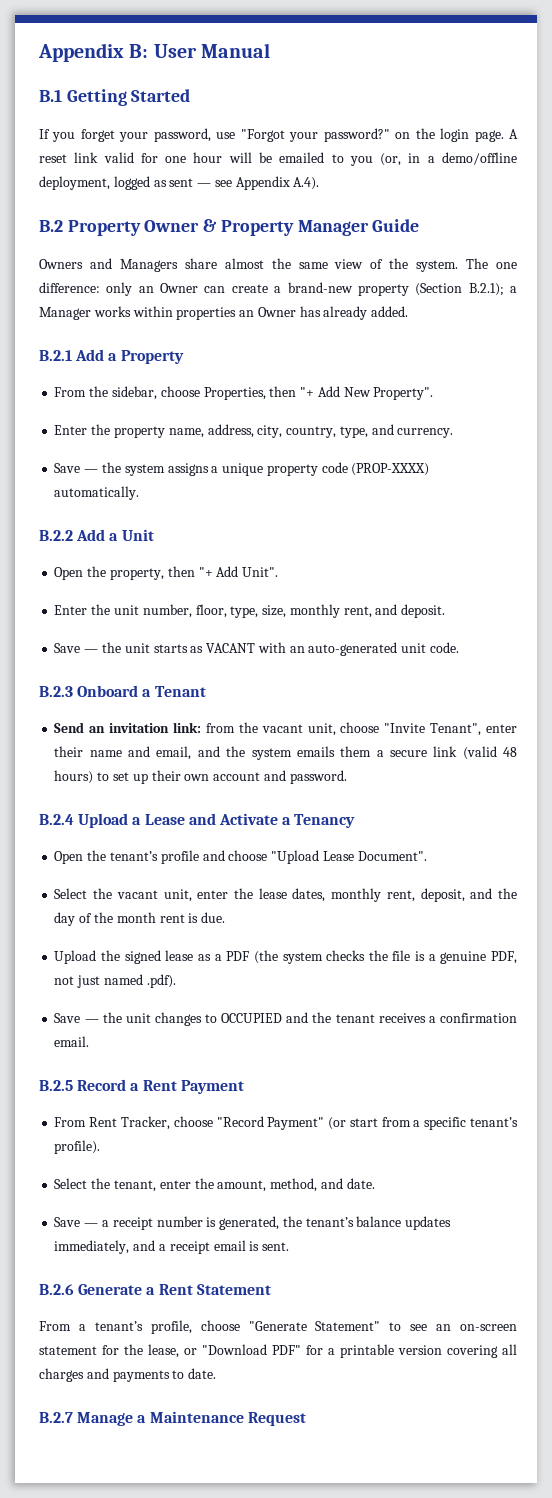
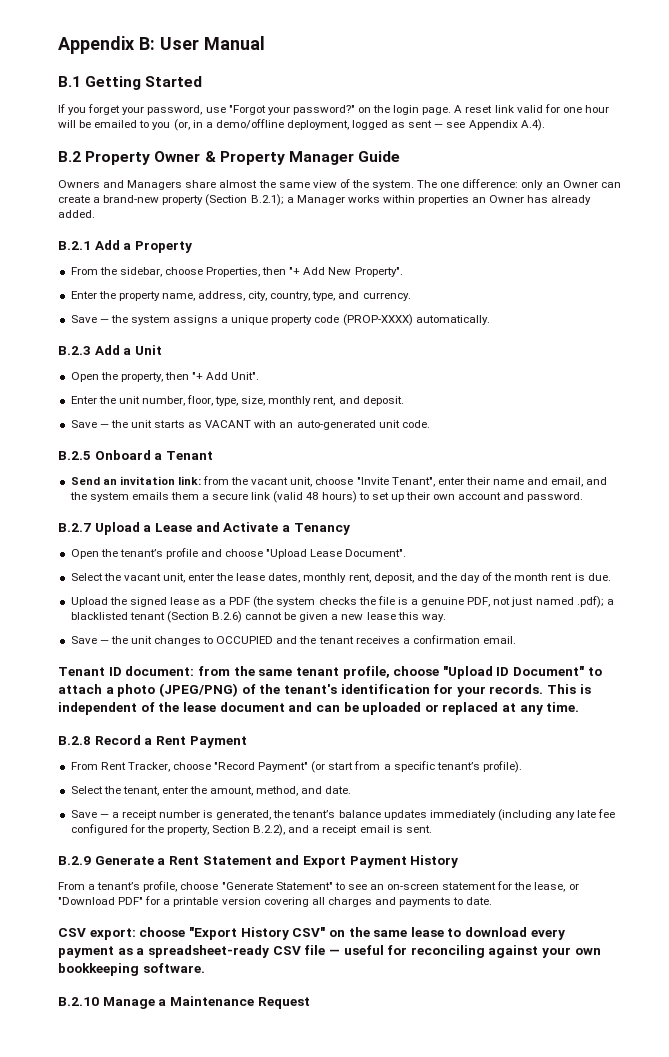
[39,530,73,541] B.2.2 -> [58,346,91,355] B.2.3
[39,686,73,697] B.2.3 -> [58,451,91,460] B.2.5
[39,814,74,825] B.2.4 -> [58,523,91,532] B.2.7
[146,974,176,988] .pdf). -> [576,596,614,608] [70,611,446,623] .pdf); a blacklisted tenant (Section B.2.6) cannot be given a new lease this way.
[39,1080,73,1091] B.2.5 -> [58,666,602,679] [58,683,591,697] [58,702,580,715] [58,736,91,745] Tenant ID document: from the same tenant profile, choose "Upload ID Document" to attach a photo (JPEG/PNG) of the tenant's identification for your records. This is independent of the lease document and can be uploaded or replaced at any time. // B.2.8
[54,1240,130,1254] immediately, -> [429,809,616,821] [70,824,286,836] immediately (including any late fee configured for the property, Section B.2.2),
[39,1284,74,1295] B.2.6 -> [58,856,91,865] B.2.9
(271, 1289) none -> [275,855,459,868] and Export Payment History
[39,1412,73,1423] B.2.7 -> [58,927,565,940] [58,945,601,958] [58,963,205,976] [58,997,99,1006] CSV export: choose "Export History CSV" on the same lease to download every payment as a spreadsheet-ready CSV file — useful for reconciling against your own bookkeeping software. // B.2.10

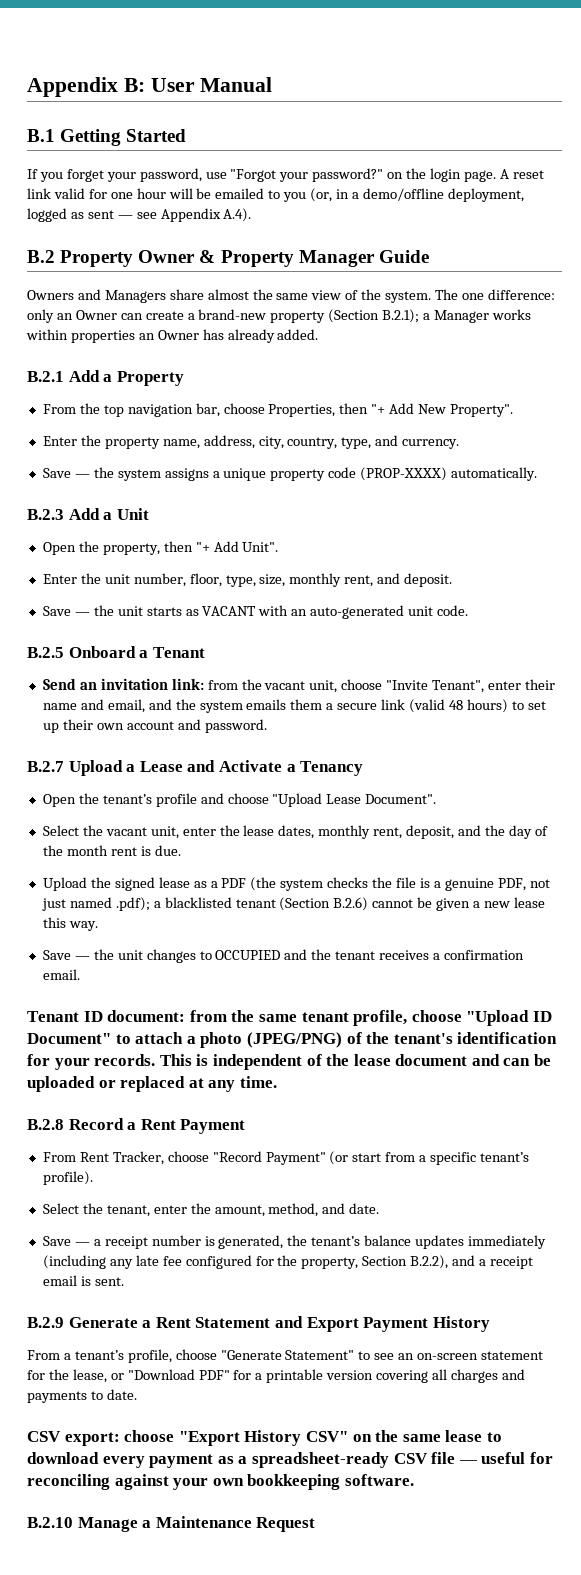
[119,267,162,277] sidebar, -> [103,403,220,417] top navigation bar,

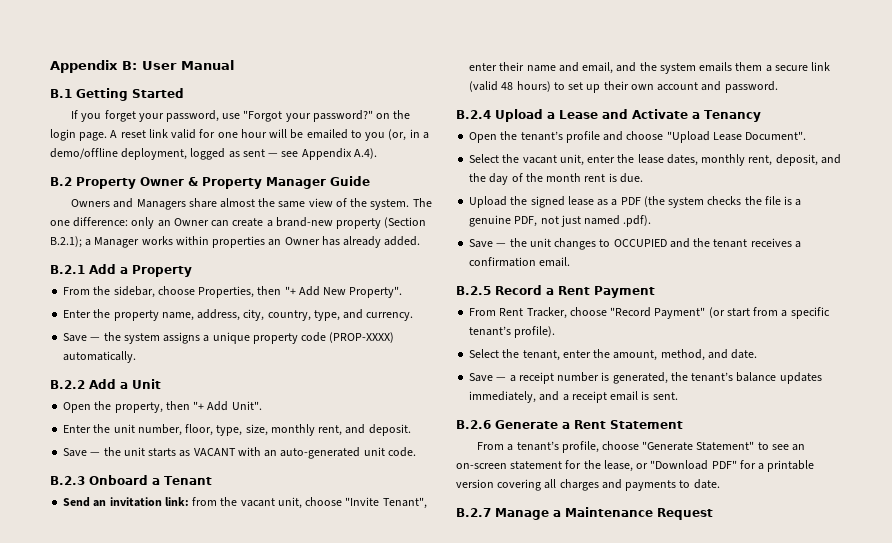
[103,403,220,417] top navigation bar, -> [113,286,155,298] sidebar,
[27,509,64,520] B.2.3 -> [50,380,85,389] B.2.2
[27,647,64,658] B.2.5 -> [50,476,85,485] B.2.3
[27,761,64,772] B.2.7 -> [456,110,491,119] B.2.4
[115,897,545,911] [42,917,98,931] .pdf); a blacklisted tenant (Section B.2.6) cannot be given a new lease this way. -> [623,215,652,227] .pdf).
[27,1010,552,1026] [27,1032,558,1048] [27,1054,552,1070] [27,1076,277,1092] [27,1119,64,1130] Tenant ID document: from the same tenant profile, choose "Upload ID Document" to attach a photo (JPEG/PNG) of the tenant's identification for your records. This is independent of the lease document and can be uploaded or replaced at any time. // B.2.8 -> [456,286,491,295] B.2.5
[468,1235,547,1249] [42,1255,449,1269] immediately (including any late fee configured for the property, Section B.2.2), -> [469,391,537,403] immediately,
[27,1317,64,1328] B.2.9 -> [456,420,491,429] B.2.6
[274,1316,490,1332] and Export Payment History -> (683, 424) none
[27,1430,502,1446] [27,1452,553,1468] [27,1474,414,1490] [27,1517,73,1528] CSV export: choose "Export History CSV" on the same lease to download every payment as a spreadsheet-ready CSV file — useful for reconciling against your own bookkeeping software. // B.2.10 -> [456,508,491,517] B.2.7

